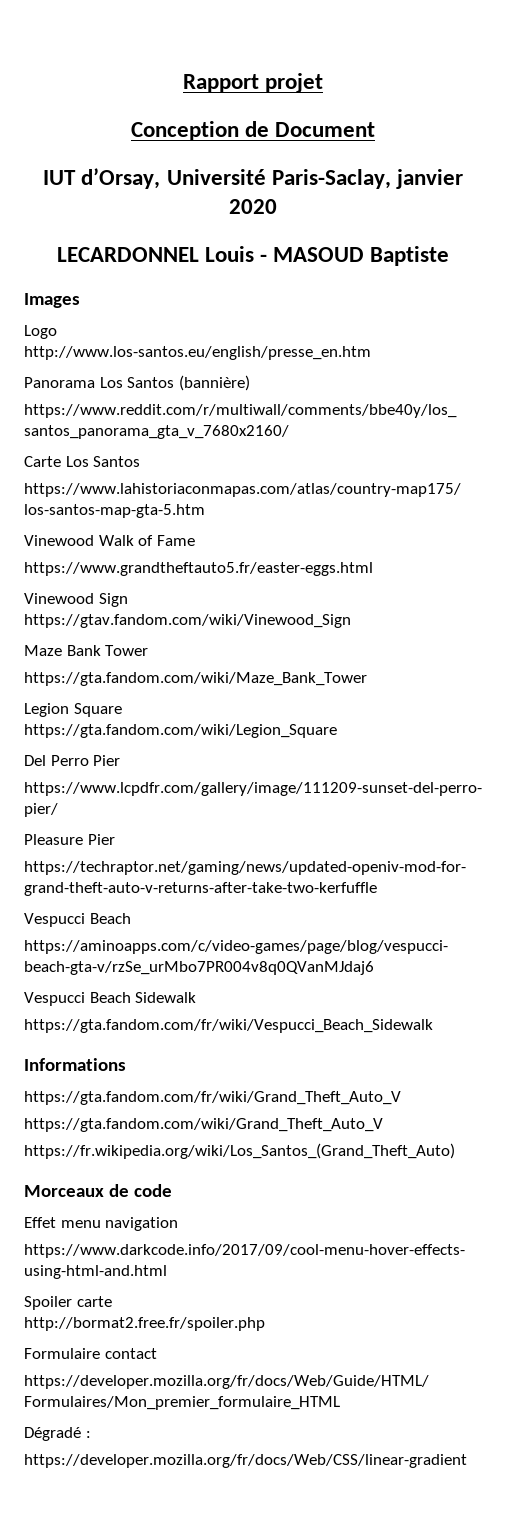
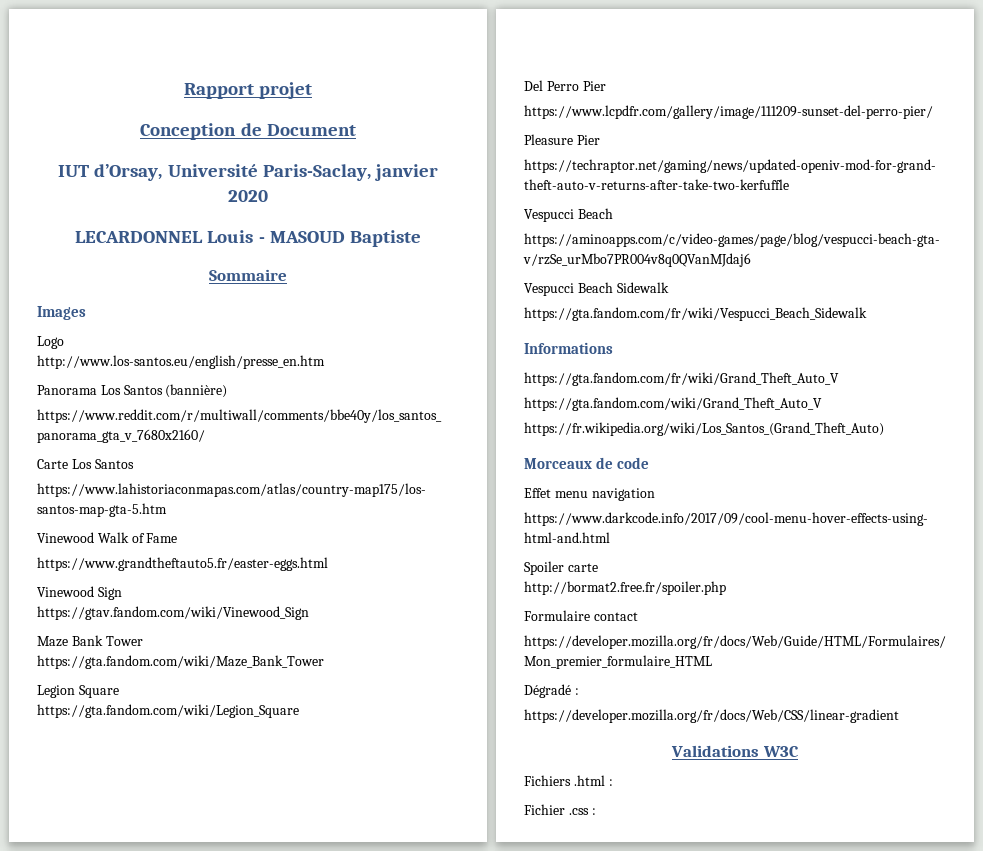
(450, 256) none -> [209,269,287,281] // Sommaire
(467, 1461) none -> [671,745,799,757] [524,775,613,786] [524,804,596,815] // Validations W3C // Fichiers .html : // Fichier .css :

